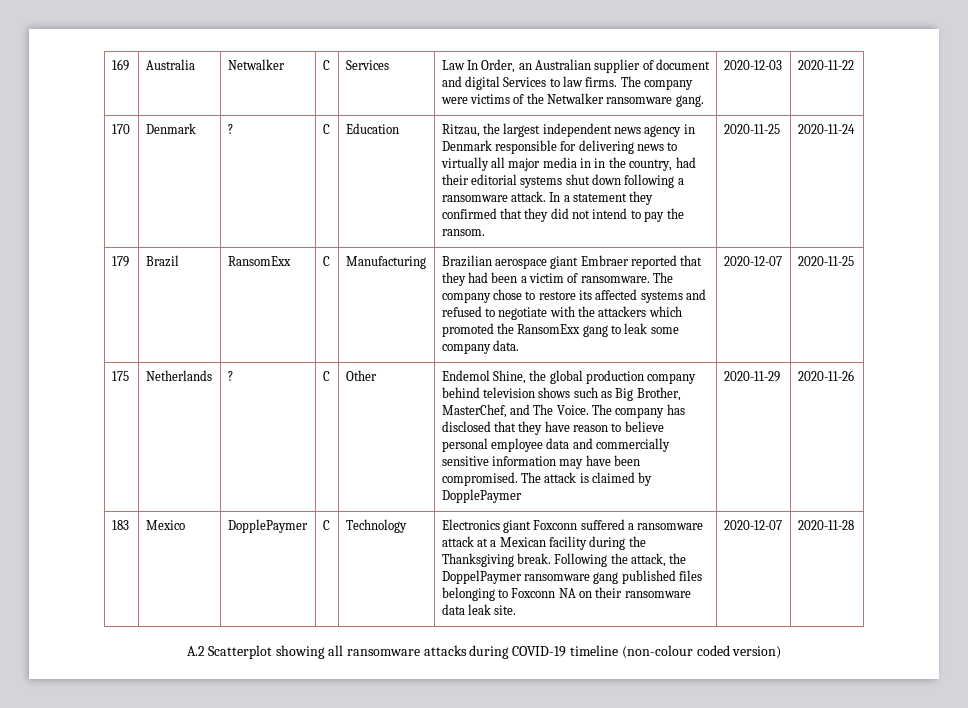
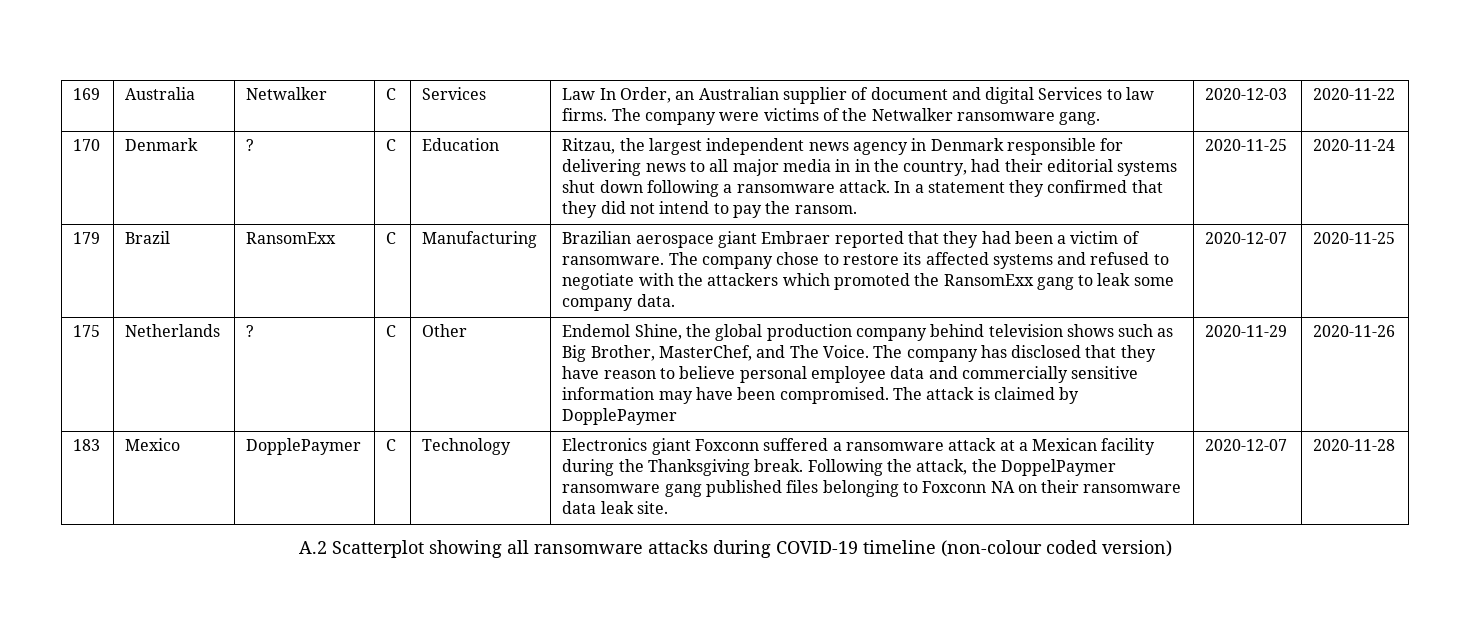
[440,157,489,171] virtually -> (705, 166) none

